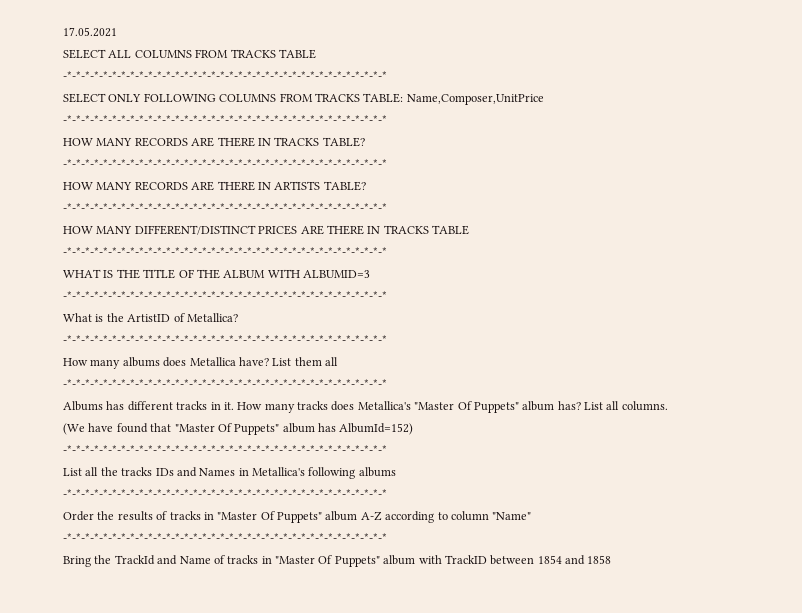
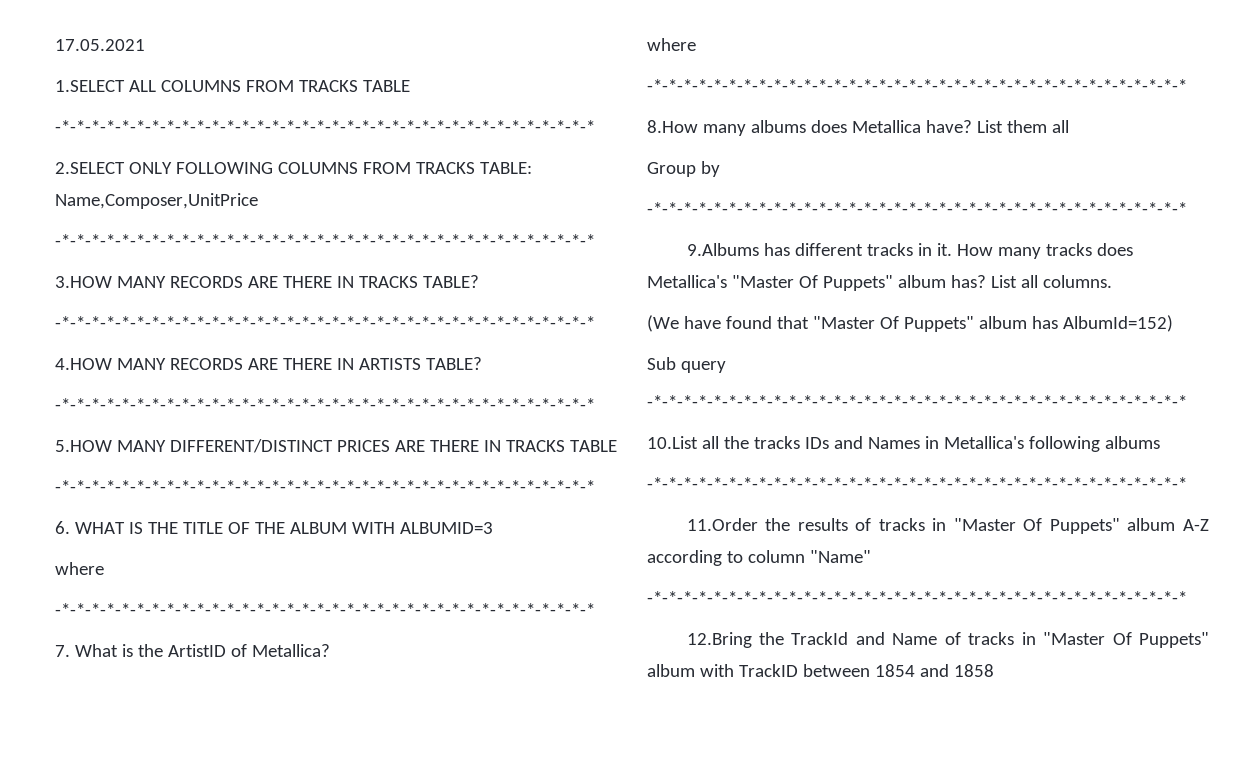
[63,49,106,59] SELECT -> [55,80,125,92] 1.SELECT
[63,93,106,103] SELECT -> [55,162,125,174] 2.SELECT
[63,138,93,146] HOW -> [55,276,112,288] 3.HOW
[63,182,93,190] HOW -> [55,358,112,370] 4.HOW
[63,226,93,234] HOW -> [55,440,112,452] 5.HOW
(387, 251) none -> [55,521,70,534] 6.
[63,291,387,300] // -*-*-*-*-*-*-*-*-*-*-*-*-*-*-*-*-*-*-*-*-*-*-*-*-*-*-*-*-*-*-*-*-*-*-*-* // -> [55,562,104,575] [55,603,595,616] [55,645,70,657] // where // -*-*-*-*-*-*-*-*-*-*-*-*-*-*-*-*-*-*-*-*-*-*-*-*-*-*-*-*-*-*-*-*-*-*-*-* // 7.
[63,335,387,344] [63,358,88,366] // -*-*-*-*-*-*-*-*-*-*-*-*-*-*-*-*-*-*-*-*-*-*-*-*-*-*-*-*-*-*-*-*-*-*-*-* // How -> [647,38,696,51] [647,79,1187,92] [647,120,698,133] // where // -*-*-*-*-*-*-*-*-*-*-*-*-*-*-*-*-*-*-*-*-*-*-*-*-*-*-*-*-*-*-*-*-*-*-*-* // 8.How
[63,379,387,388] [63,401,103,411] // -*-*-*-*-*-*-*-*-*-*-*-*-*-*-*-*-*-*-*-*-*-*-*-*-*-*-*-*-*-*-*-*-*-*-*-* // Albums -> [647,161,720,177] [647,202,1187,215] [686,243,759,256] // Group by // -*-*-*-*-*-*-*-*-*-*-*-*-*-*-*-*-*-*-*-*-*-*-*-*-*-*-*-*-*-*-*-*-*-*-*-* // 9.Albums
[63,445,387,454] [63,468,82,476] // -*-*-*-*-*-*-*-*-*-*-*-*-*-*-*-*-*-*-*-*-*-*-*-*-*-*-*-*-*-*-*-*-*-*-*-* // List -> [647,357,726,373] [647,395,1187,408] [647,436,698,449] // Sub query // -*-*-*-*-*-*-*-*-*-*-*-*-*-*-*-*-*-*-*-*-*-*-*-*-*-*-*-*-*-*-*-*-*-*-*-* // 10.List
[63,511,94,521] Order -> [686,518,758,531] 11.Order
[63,556,91,567] Bring -> [686,632,752,648] 12.Bring

